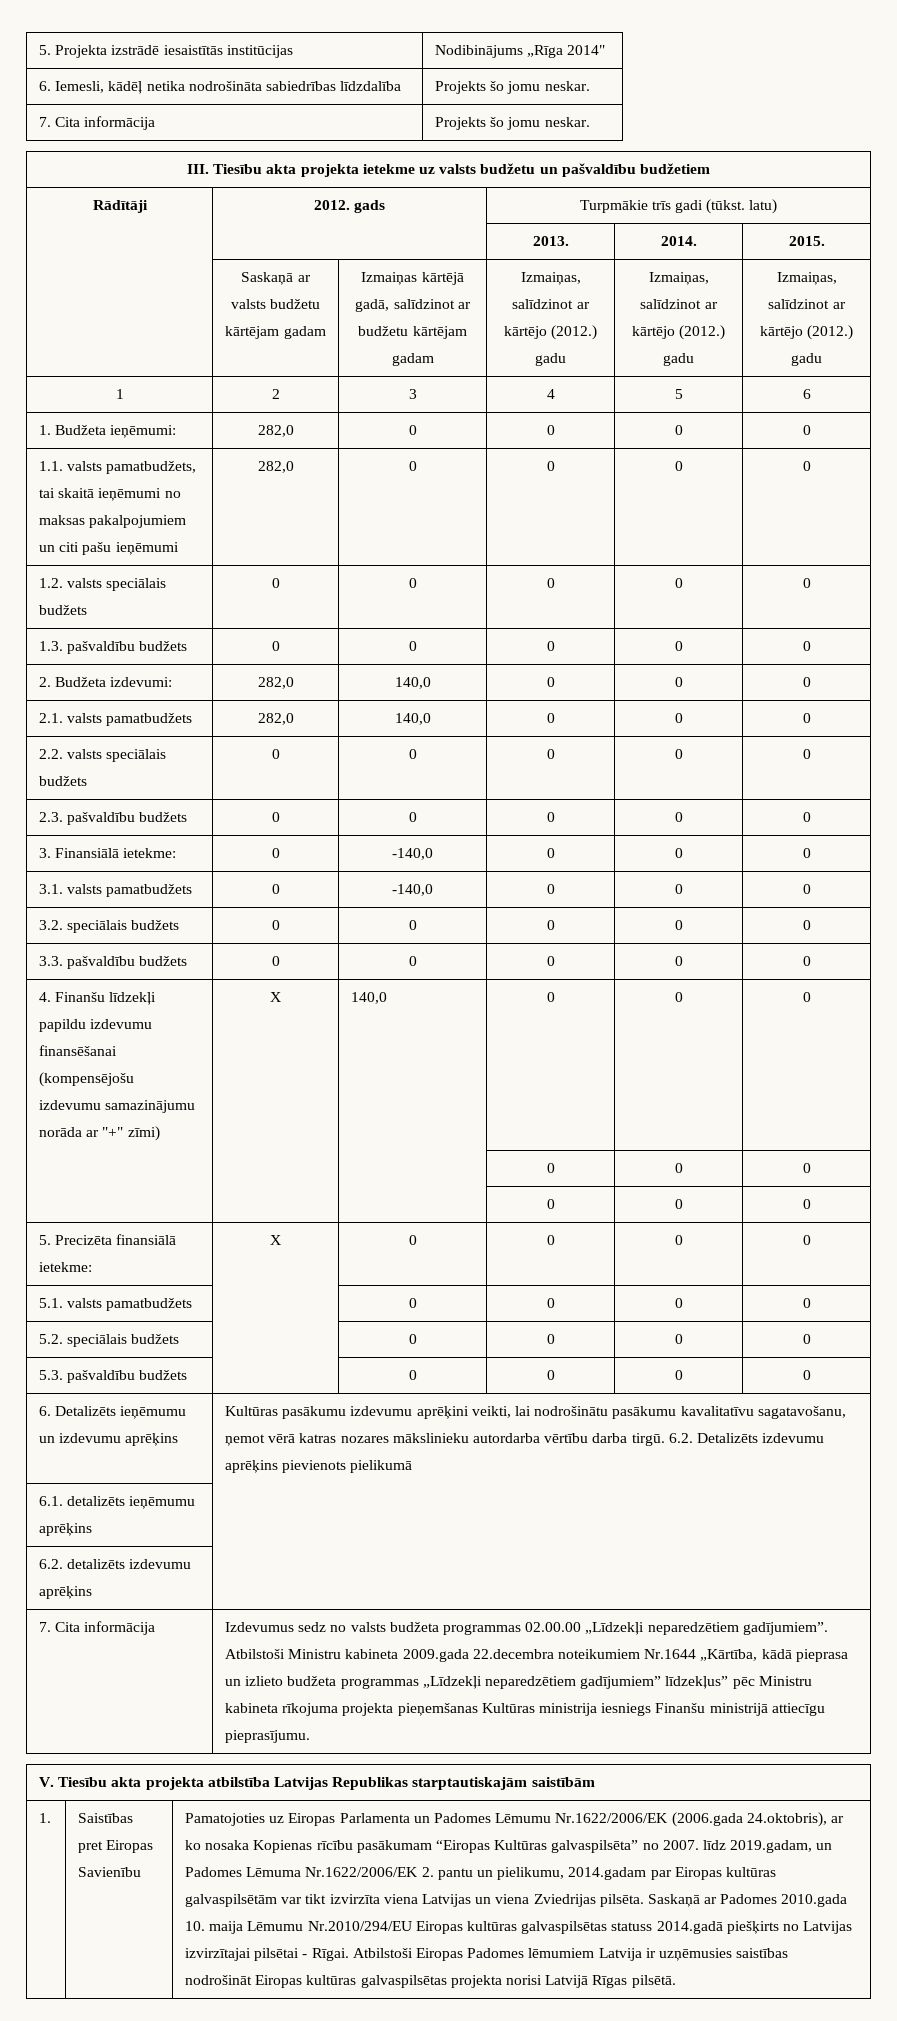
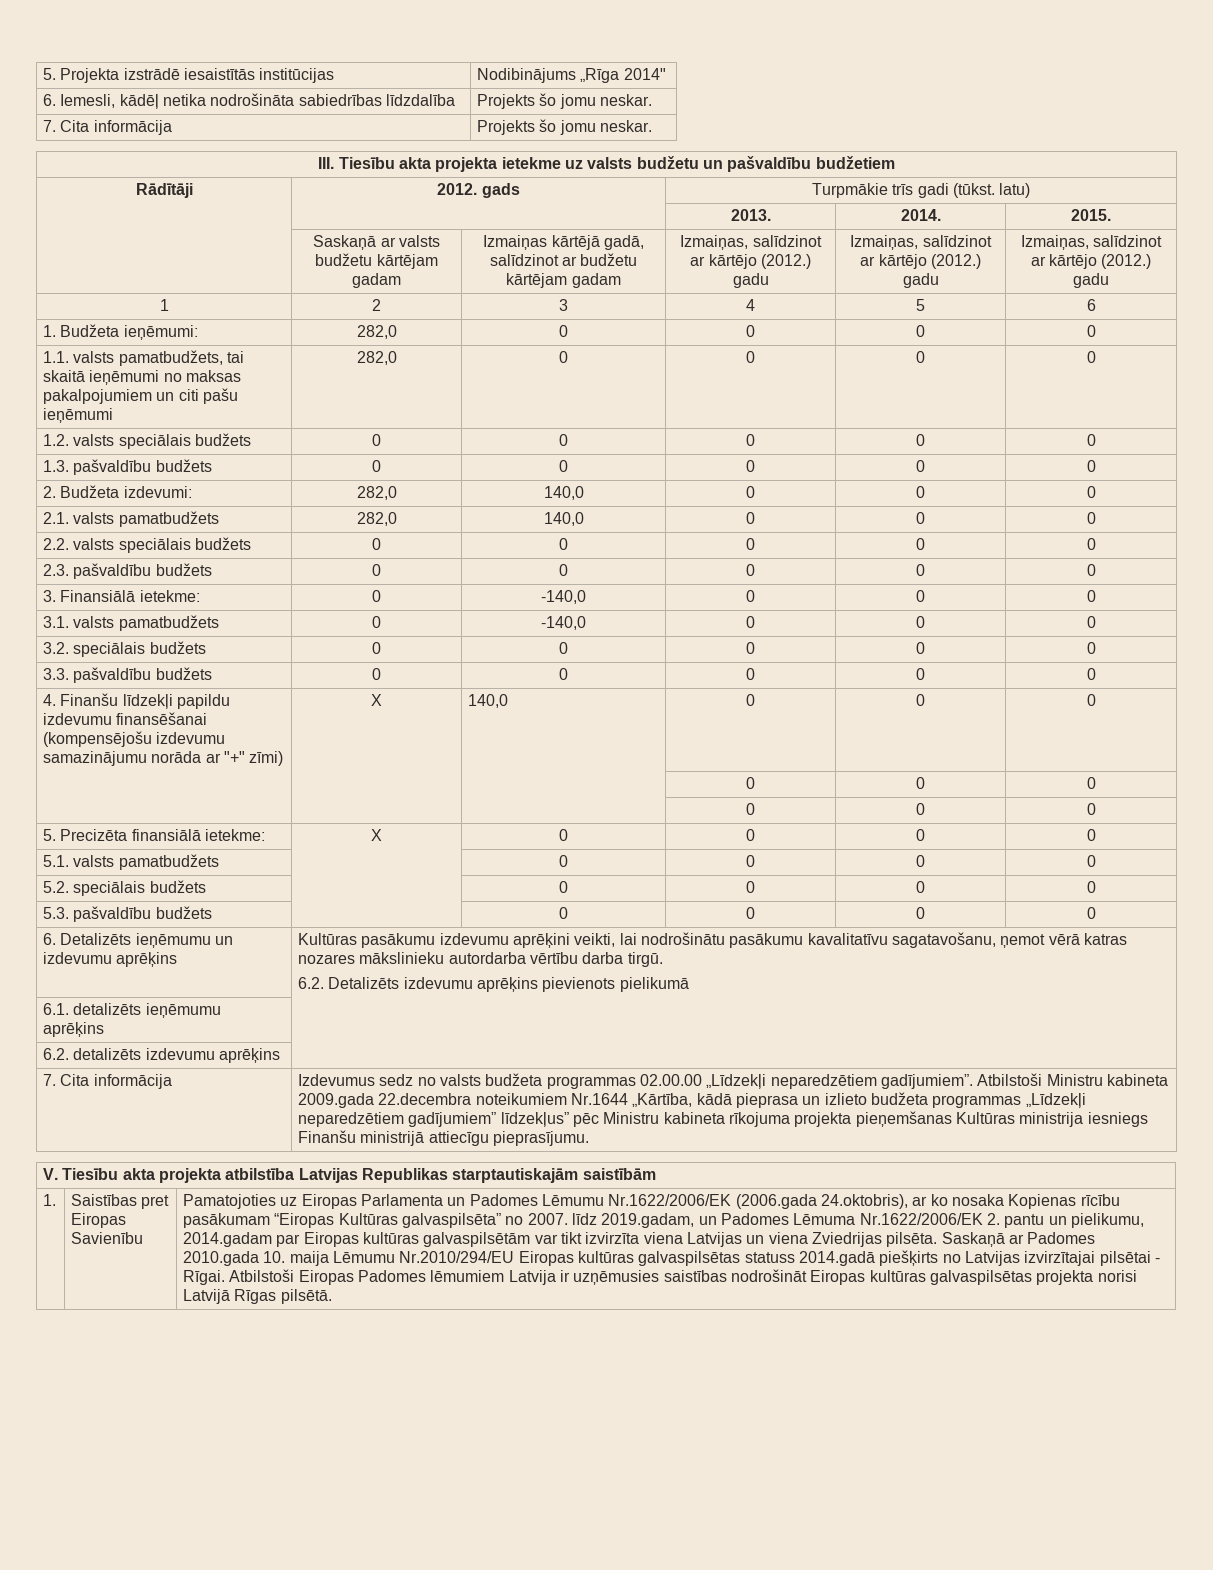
(665, 1439) none -> (663, 959) //

